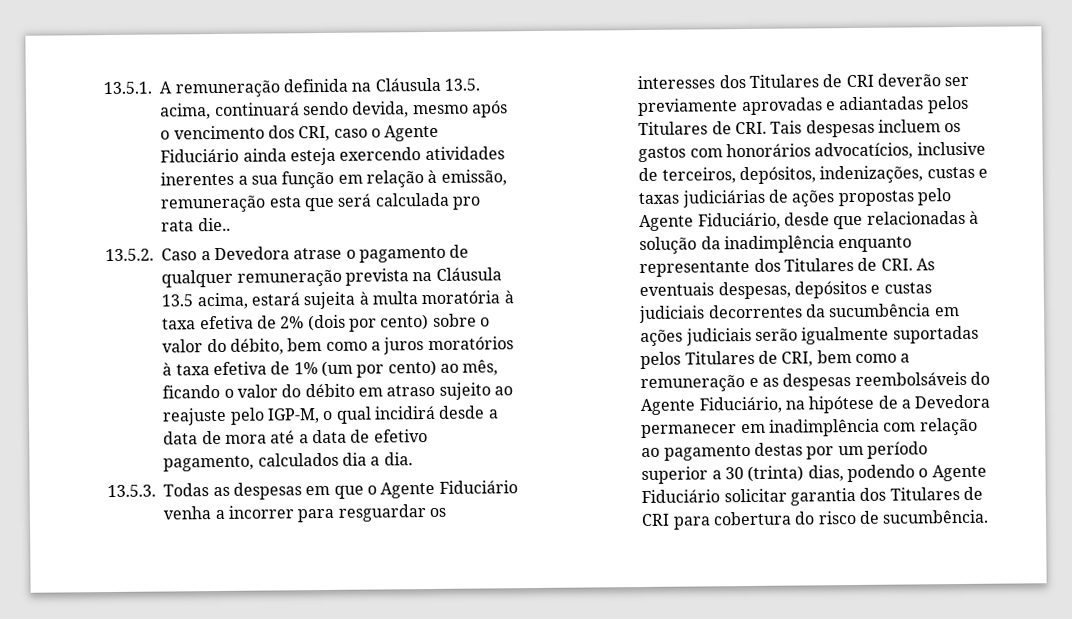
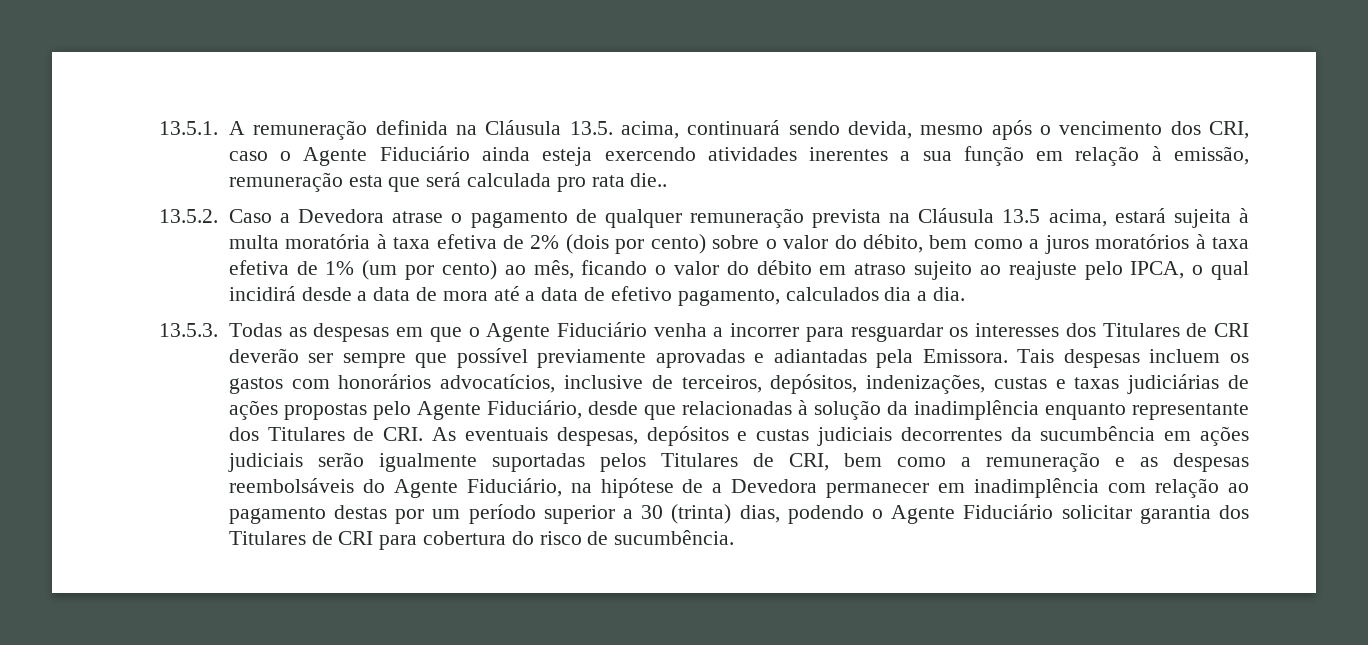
[266,408,320,424] IGP-M, -> [1130,261,1185,279] IPCA,
(970, 81) none -> [342,348,528,368] sempre que possível
[927,95,969,114] [638,121,767,136] pelos Titulares de CRI. -> [876,349,1008,368] pela Emissora.

